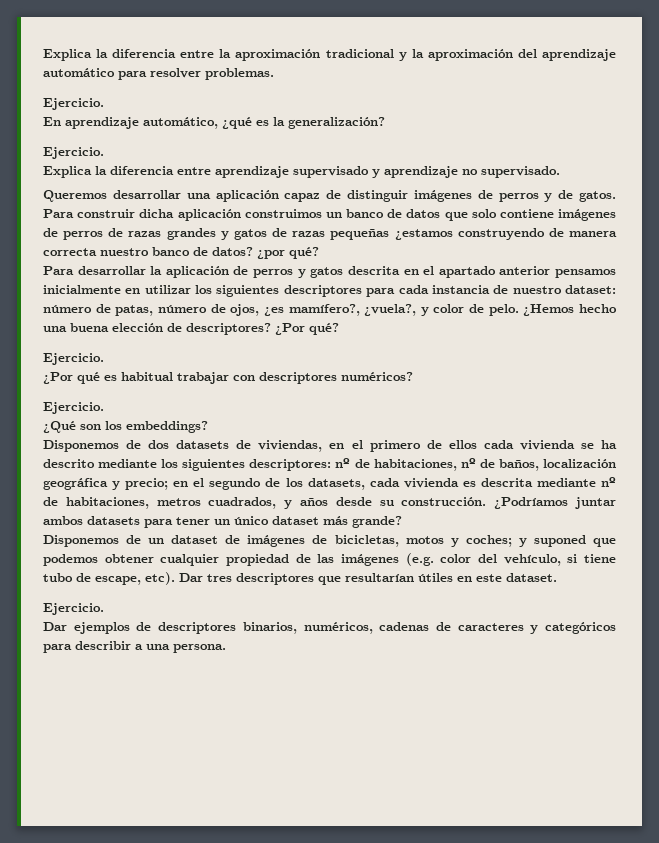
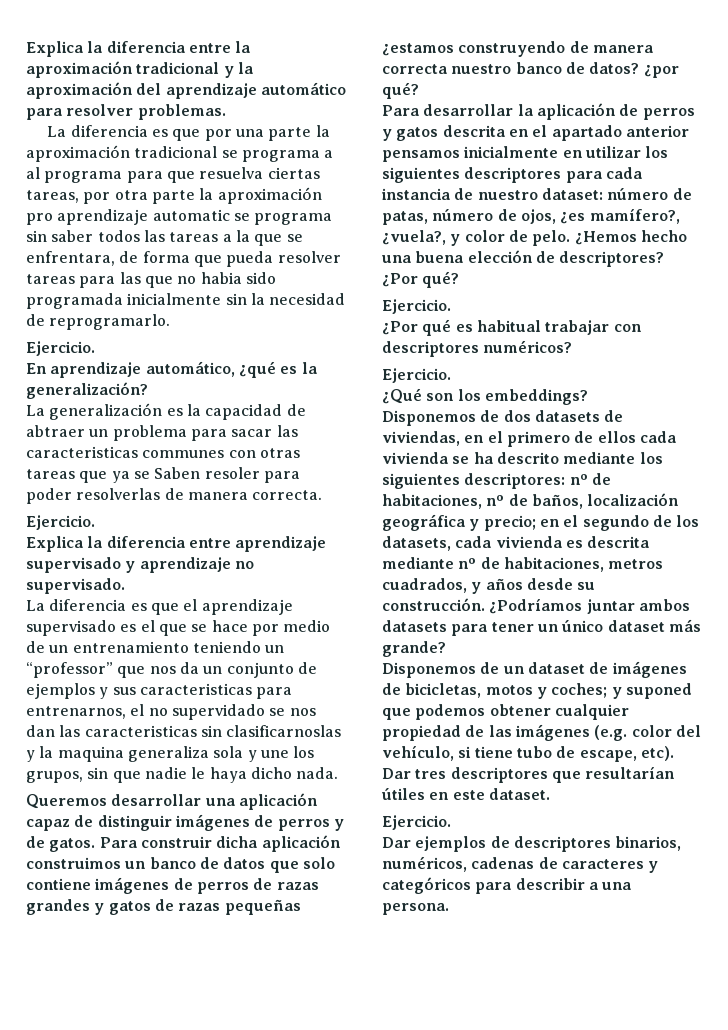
(274, 74) none -> [47,125,330,141] [26,145,334,162] [26,167,320,183] [26,187,322,204] [26,209,333,225] [26,230,303,246] [26,251,341,267] [26,272,276,288] [26,293,346,309] [26,314,171,330] // La diferencia es que por una parte la aproximación tradicional se programa a al programa para que resuelva ciertas tareas, por otra parte la aproximación pro aprendizaje automatic se programa sin saber todos las tareas a la que se enfrentara, de forma que pueda resolver tareas para las que no habia sido programada inicialmente sin la necesidad de reprogramarlo.
(385, 123) none -> [26,403,306,420] [26,425,298,441] [26,446,300,458] [26,467,300,483] [26,488,323,504] // La generalización es la capacidad de abtraer un problema para sacar las caracteristicas communes con otras tareas que ya se Saben resoler para poder resolverlas de manera correcta.
(560, 172) none -> [26,599,293,615] [26,620,331,636] [26,641,285,653] [26,662,317,678] [26,683,293,699] [26,704,316,720] [26,725,342,737] [26,746,315,762] [26,767,339,783] // La diferencia es que el aprendizaje supervisado es el que se hace por medio de un entrenamiento teniendo un “professor” que nos da un conjunto de ejemplos y sus caracteristicas para entrenarnos, el no supervidado se nos dan las caracteristicas sin clasificarnoslas y la maquina generaliza sola y une los grupos, sin que nadie le haya dicho nada.

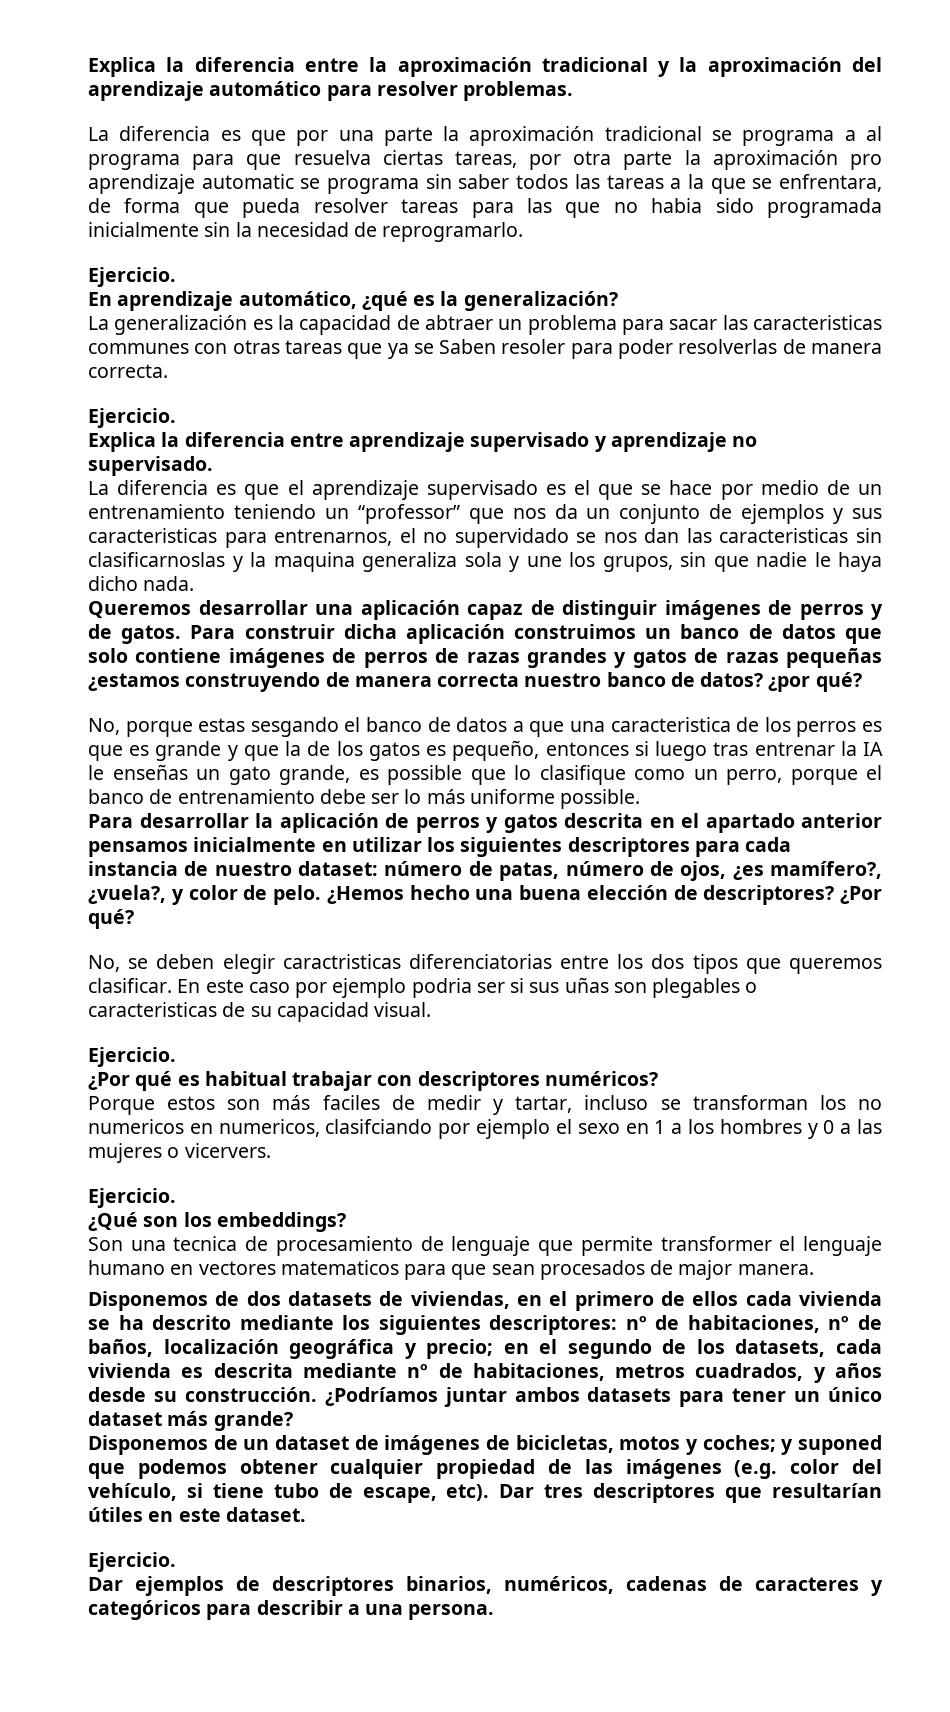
(419, 90) none -> [88,717,883,737] [88,740,884,761] [88,764,882,785] [88,789,641,809] // No, porque estas sesgando el banco de datos a que una caracteristica de los perros es que es grande y que la de los gatos es pequeño, entonces si luego tras entrenar la IA le enseñas un gato grande, es possible que lo clasifique como un perro, porque el banco de entrenamiento debe ser lo más uniforme possible.
(460, 279) none -> [88,954,882,974] [88,977,758,998] [88,1002,432,1022] // No, se deben elegir caractristicas diferenciatorias entre los dos tipos que queremos clasificar. En este caso por ejemplo podria ser si sus uñas son plegables o caracteristicas de su capacidad visual.
(573, 346) none -> [88,1095,882,1115] [88,1119,882,1139] [88,1143,271,1163] // Porque estos son más faciles de medir y tartar, incluso se transforman los no numericos en numericos, clasifciando por ejemplo el sexo en 1 a los hombres y 0 a las mujeres o vicervers.
(588, 397) none -> [88,1236,883,1256] [88,1260,814,1280] // Son una tecnica de procesamiento de lenguaje que permite transformer el lenguaje humano en vectores matematicos para que sean procesados de major manera.

